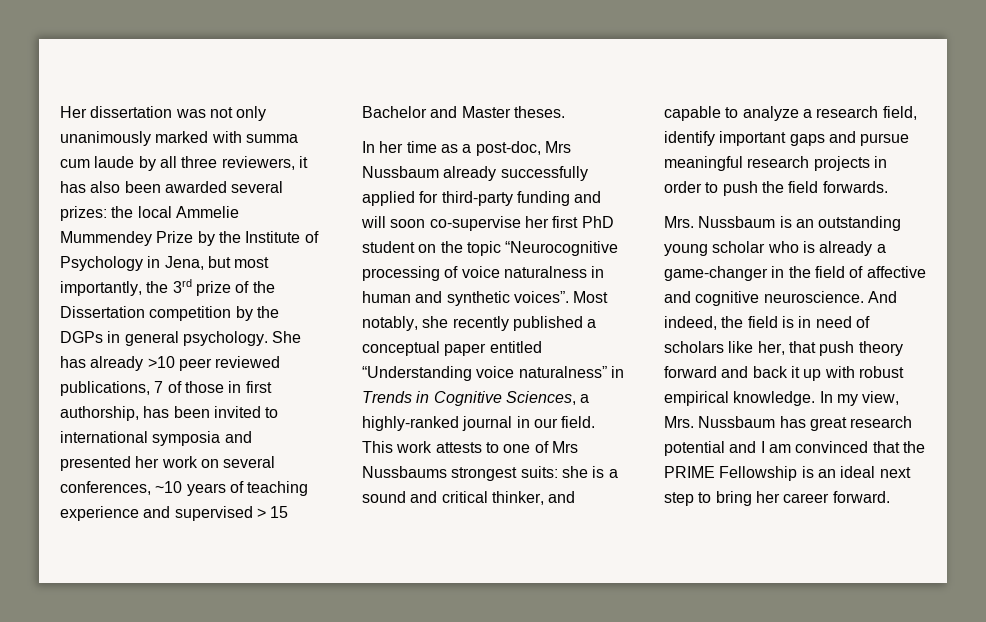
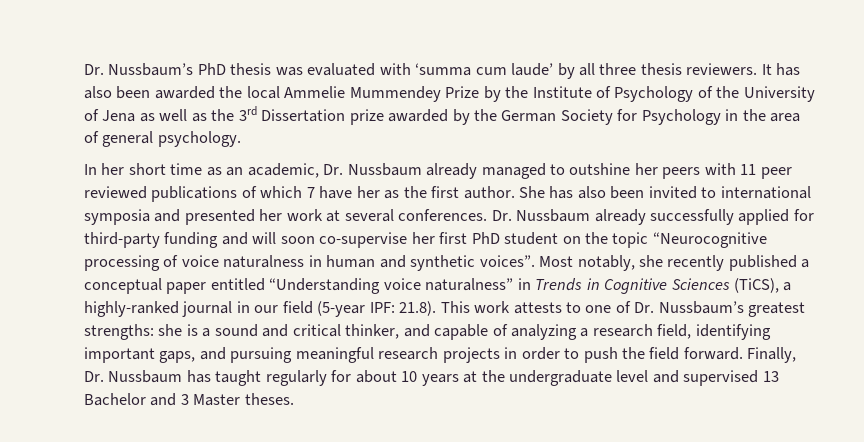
[60,106,267,121] [60,131,298,146] [60,156,308,171] Her dissertation was not only unanimously marked with summa cum laude by all three reviewers, it -> [84,63,772,79] Dr. Nussbaum’s PhD thesis was evaluated with ‘summa cum laude’ by all three thesis reviewers. It
[231,181,284,193] [60,206,107,221] several prizes: -> (215, 92) none
[147,256,270,270] [60,279,275,296] [60,306,279,321] [60,331,302,346] [60,356,281,371] [60,381,272,396] [60,406,170,421] in Jena, but most importantly, the 3rd prize of the Dissertation competition by the DGPs in general psychology. She has already >10 peer reviewed publications, 7 of those in first authorship, has -> [697,86,815,102] [84,106,801,125] [84,131,241,147] [84,163,792,179] [84,186,606,202] of the University of Jena as well as the 3rd Dissertation prize awarded by the German Society for Psychology in the area of general psychology. // In her short time as an academic, Dr. Nussbaum already managed to outshine her peers with 11 peer reviewed publications of which 7 have her as the first author. She has also
[200,456,276,468] [60,481,309,496] [60,506,289,521] [362,106,565,118] [362,141,571,156] on several conferences, ~10 years of teaching experience and supervised > 15 Bachelor and Master theses. // In her time as a post-doc, Mrs -> [326,209,512,222] at several conferences. Dr.
[505,391,576,405] Sciences, -> [671,278,780,293] Sciences (TiCS),
[561,416,596,428] field. -> [282,301,437,317] field (5-year IPF: 21.8).
[551,441,578,453] [362,466,558,481] Mrs Nussbaums strongest suits: -> [634,301,806,317] [84,324,154,340] Dr. Nussbaum’s greatest strengths:
[725,106,799,121] to analyze -> [492,324,578,340] of analyzing
[664,131,910,146] identify important gaps and pursue -> [695,324,771,340] [84,347,293,363] identifying important gaps, and pursuing
[822,181,888,193] [664,216,902,231] [664,241,886,256] [664,266,926,281] [664,291,897,306] [664,316,870,330] [664,341,903,356] [664,366,904,381] [664,391,900,406] [664,416,913,431] [664,441,925,456] [664,466,911,481] [664,491,890,506] forwards. // Mrs. Nussbaum is an outstanding young scholar who is already a game-changer in the field of affective and cognitive neuroscience. And indeed, the field is in need of scholars like her, that push theory forward and back it up with robust empirical knowledge. In my view, Mrs. Nussbaum has great research potential and I am convinced that the PRIME Fellowship is an ideal next step to bring her career forward. -> [683,347,797,363] [84,370,779,386] [84,393,294,406] forward. Finally, Dr. Nussbaum has taught regularly for about 10 years at the undergraduate level and supervised 13 Bachelor and 3 Master theses.

